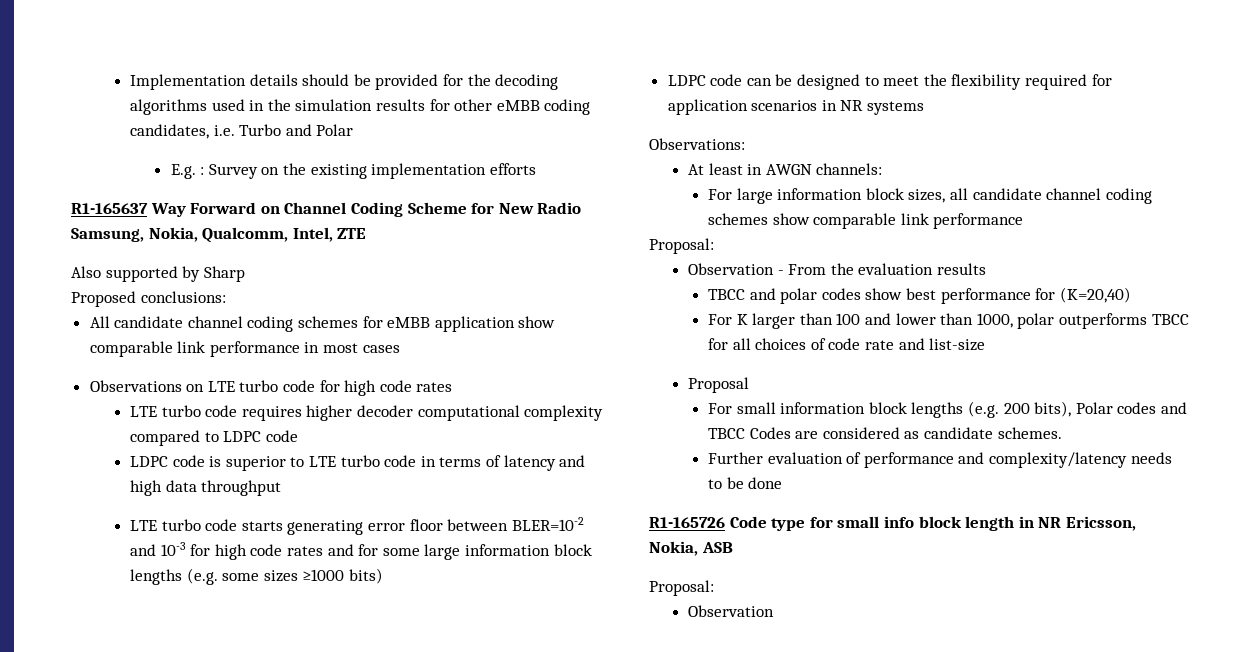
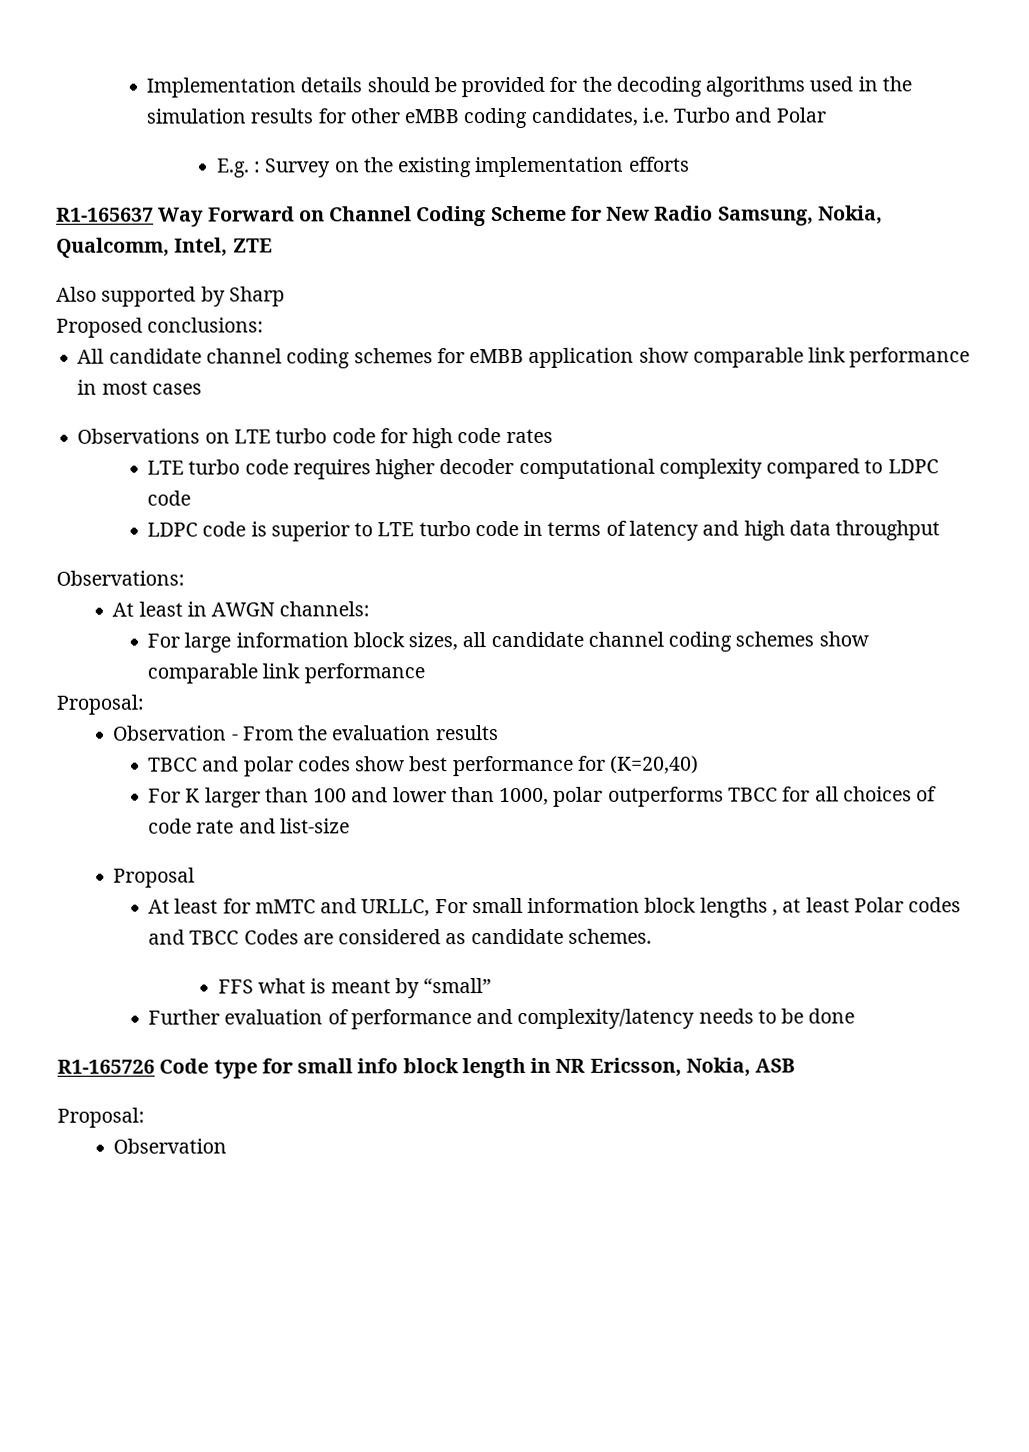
[130,517,584,535] [130,542,592,560] [130,568,384,585] [667,74,1112,90] [667,99,925,115] // LTE turbo code starts generating error floor between BLER=10-2 and 10-3 for high code rates and for some large information block lengths (e.g. some sizes ≥1000 bits) // LDPC code can be designed to meet the flexibility required for application scenarios in NR systems -> (941, 530) none
(749, 385) none -> [148,898,431,917] At least for mMTC and URLLC,
[968,401,1072,418] (e.g. 200 bits), -> [771,897,850,916] , at least
(1062, 433) none -> [217,978,493,999] // FFS what is meant by “small”

